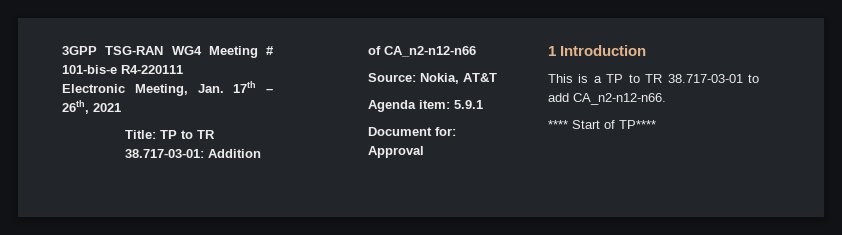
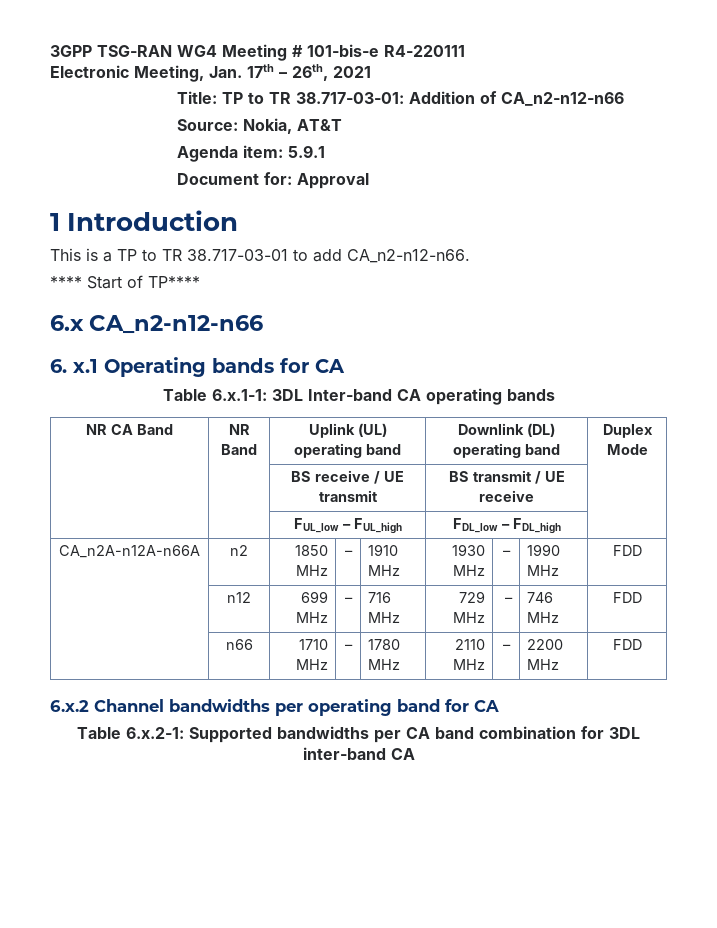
(656, 124) none -> [50,315,264,334] [50,357,345,377] [162,388,555,405] [86,424,173,435] [228,424,250,435] [221,444,257,455] [308,423,387,438] [294,443,401,458] [458,423,555,437] [453,443,560,458] [602,424,653,438] [606,444,648,455] [291,470,404,484] [318,490,378,502] [448,470,565,484] [479,490,534,502] [293,518,402,534] [452,518,561,534] [59,545,200,558] [230,545,248,556] [294,545,328,556] [295,565,328,576] [344,550,353,556] [368,544,399,556] [368,565,401,576] [451,544,485,556] [452,565,485,576] [502,550,511,556] [527,544,561,556] [527,565,560,576] [612,545,642,556] [227,592,251,603] [300,591,328,603] [295,612,328,623] [344,597,353,603] [368,592,392,603] [368,612,401,623] [458,591,485,603] [452,612,485,623] [504,597,513,603] [527,592,554,603] [527,612,560,623] [612,592,642,603] [225,639,253,650] [298,639,328,650] [295,659,328,670] [344,644,353,650] [368,639,401,650] [368,659,401,670] [454,639,485,650] [452,659,485,670] [502,644,511,650] [527,639,564,650] [527,659,560,670] [612,639,642,650] [50,699,499,716] [77,726,640,743] [302,747,415,760] // 6.x CA_n2-n12-n66 // 6. x.1 Operating bands for CA // Table 6.x.1-1: 3DL Inter-band CA operating bands // NR CA Band | NR Band | Uplink (UL) operating band | Downlink (DL) operating band | Duplex Mode // | | BS receive / UE transmit | BS transmit / UE receive | // | | FUL_low – FUL_high | FDL_low – FDL_high | // CA_n2A-n12A-n66A | n2 | 1850 MHz | – | 1910 MHz | 1930 MHz | – | 1990 MHz | FDD // | n12 | 699 MHz | – | 716 MHz | 729 MHz | – | 746 MHz | FDD // | n66 | 1710 MHz | – | 1780 MHz | 2110 MHz | – | 2200 MHz | FDD // 6.x.2 Channel bandwidths per operating band for CA // Table 6.x.2-1: Supported bandwidths per CA band combination for 3DL inter-band CA

